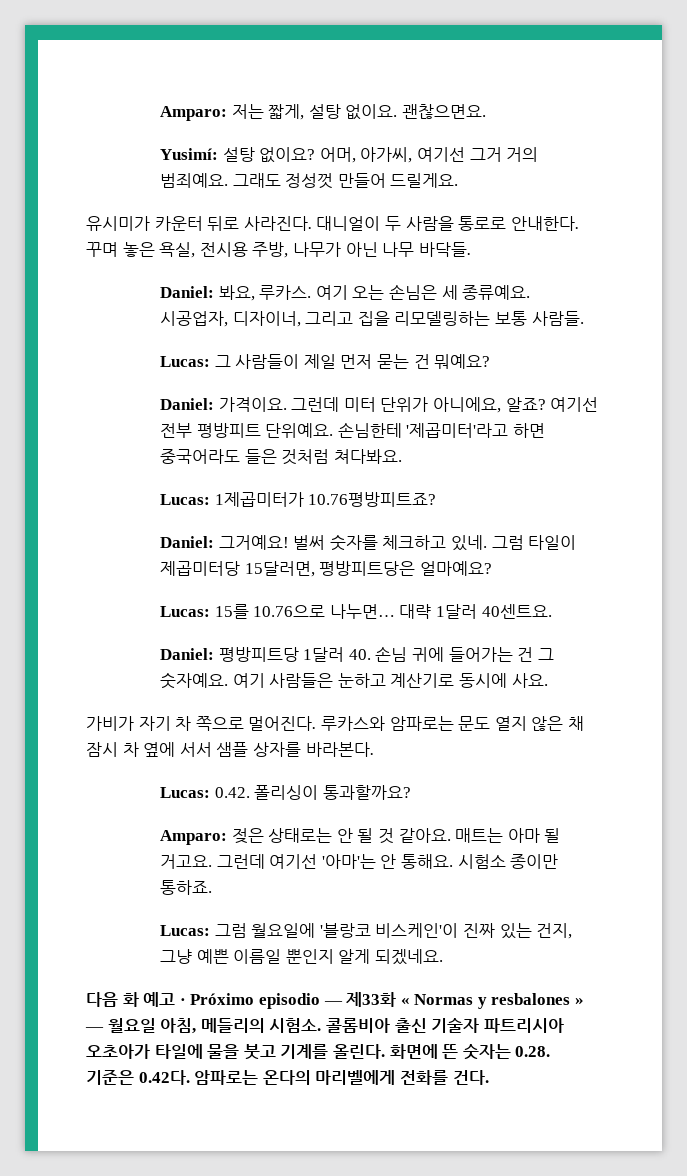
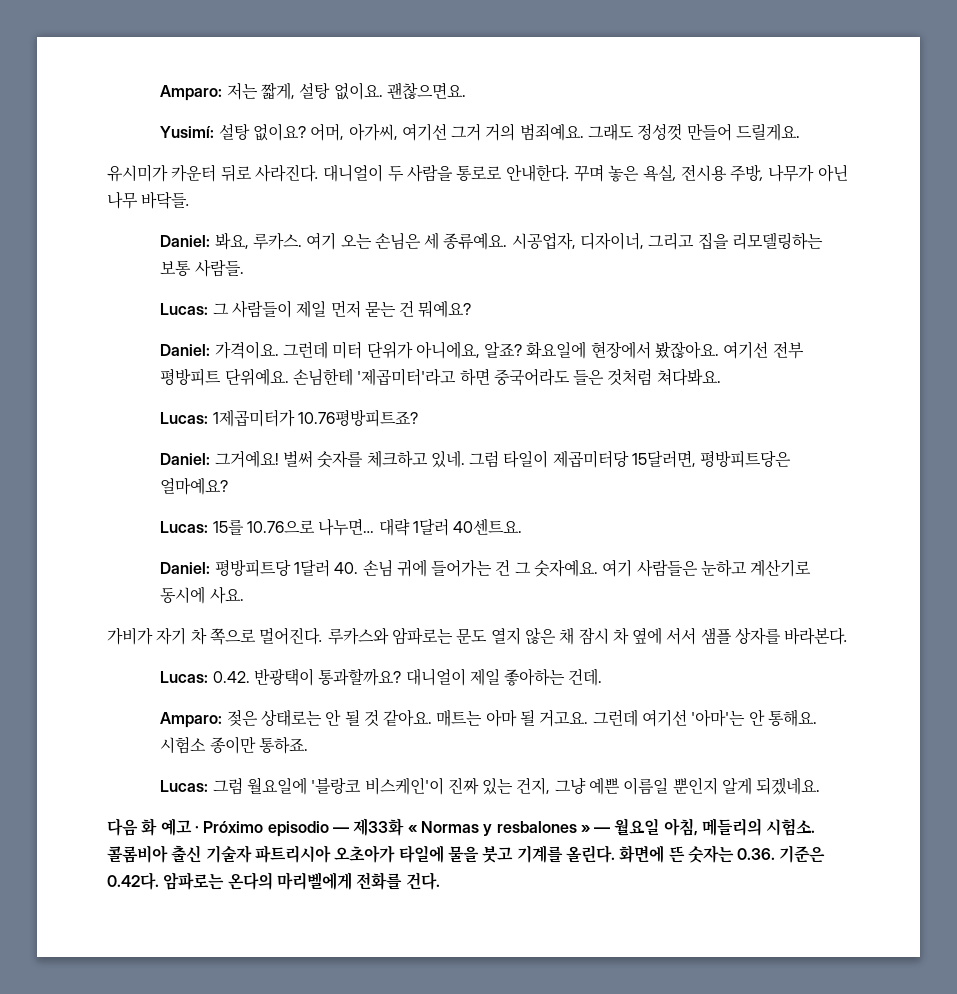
(546, 404) none -> [526,341,720,359] 화요일에 현장에서 봤잖아요.
[254,785,319,800] 폴리싱이 -> [253,668,314,686] 반광택이
(411, 792) none -> [405,668,603,686] 대니얼이 제일 좋아하는 건데.
[515,1046,551,1057] 0.28. -> [737,848,776,860] 0.36.

